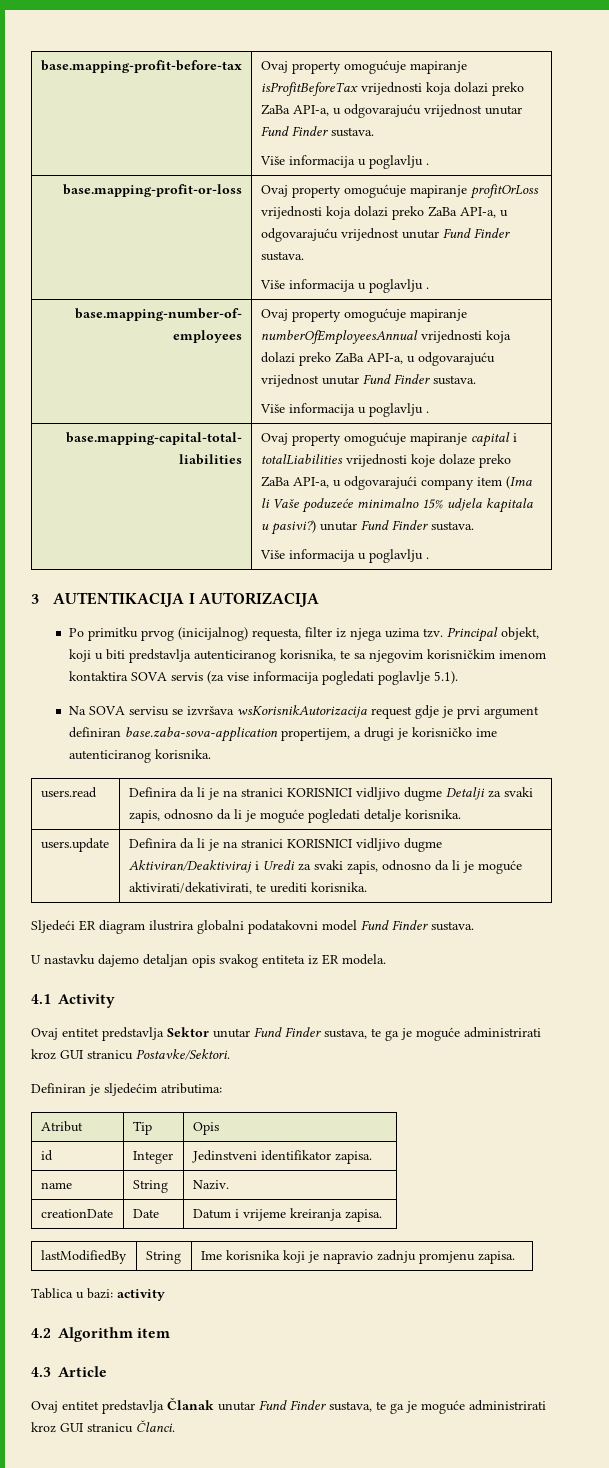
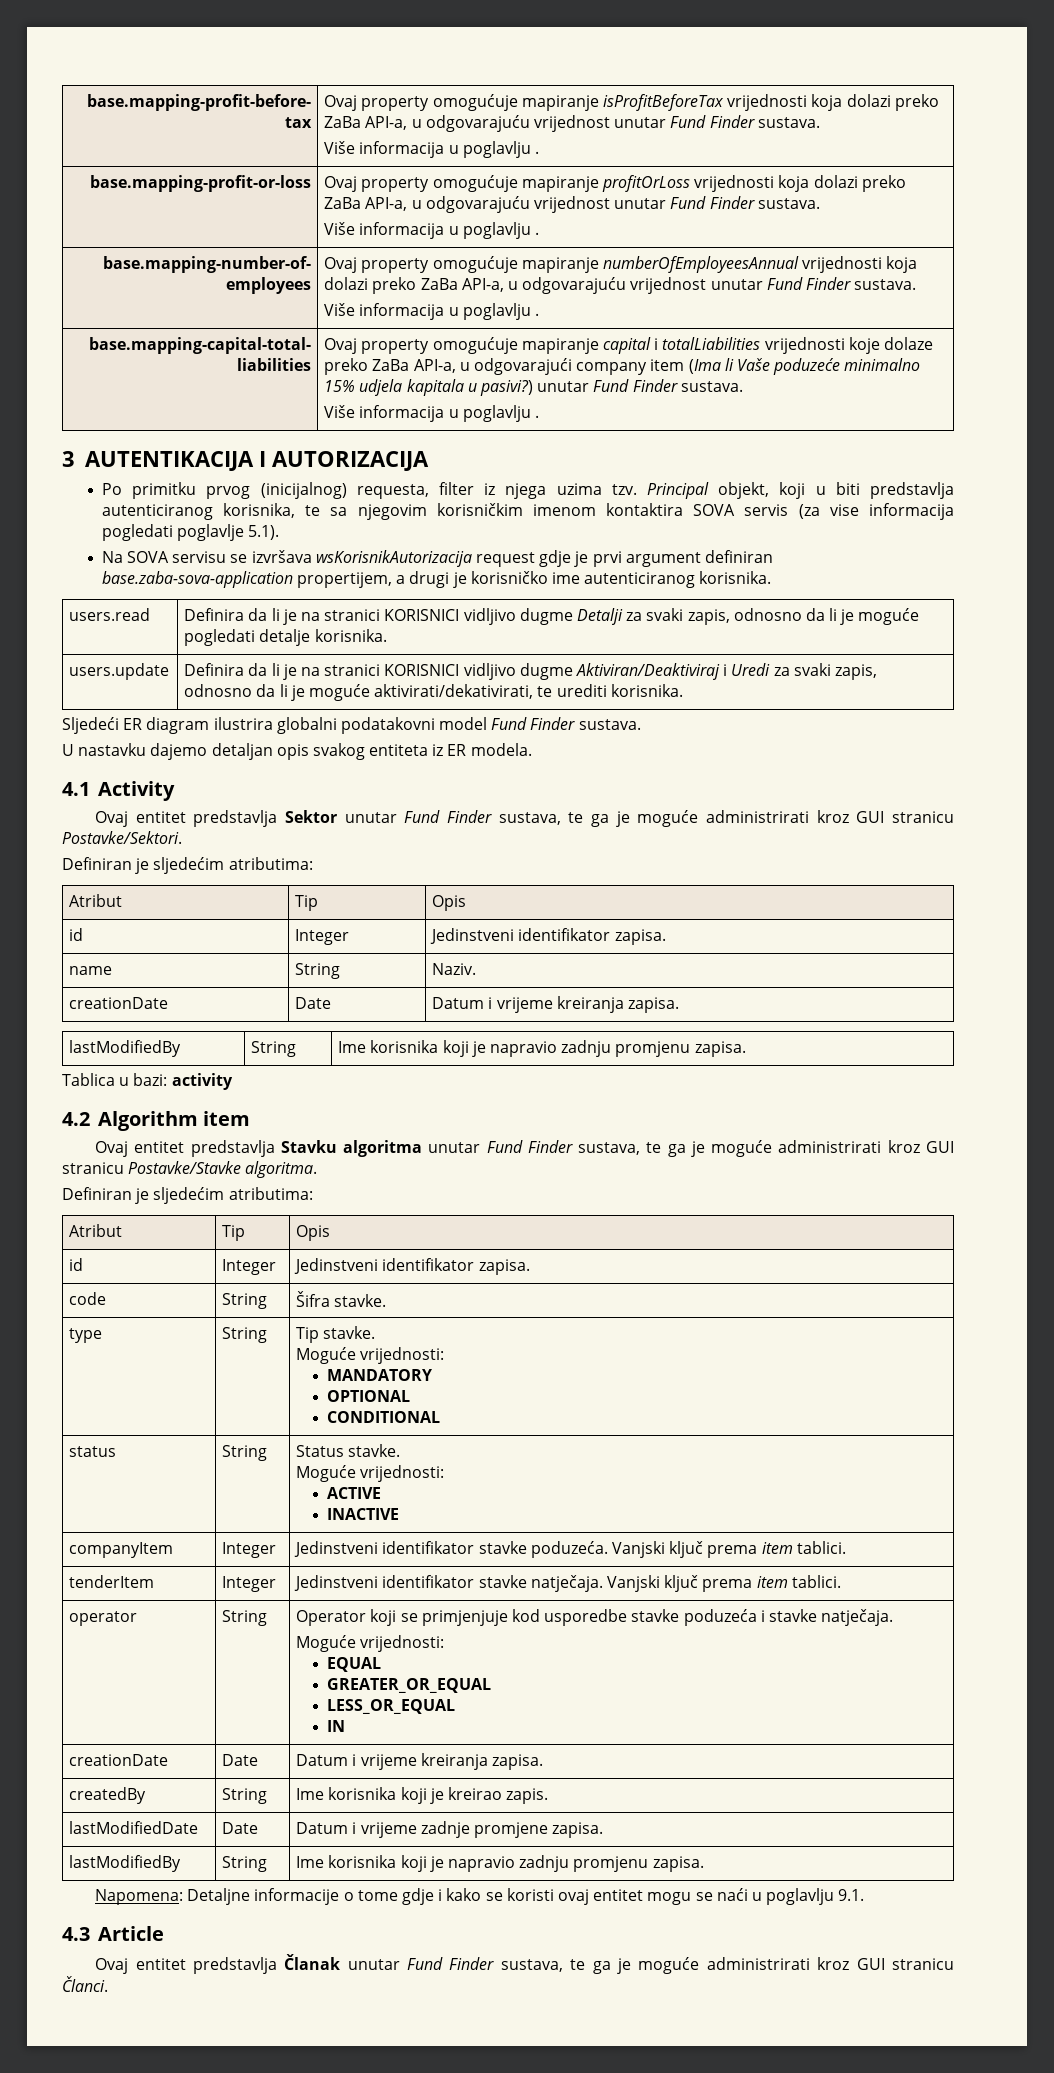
(171, 1333) none -> [95,1140,955,1157] [62,1161,318,1178] [62,1187,313,1204] [69,1224,123,1237] [222,1225,246,1241] [296,1225,331,1241] [69,1258,84,1271] [222,1259,277,1275] [294,1258,530,1275] [69,1292,107,1305] [222,1293,268,1309] [296,1291,387,1307] [69,1328,103,1343] [222,1327,268,1343] [296,1326,376,1343] [296,1347,445,1364] [327,1369,433,1381] [327,1390,411,1402] [327,1411,441,1423] [69,1446,117,1457] [222,1445,268,1461] [296,1444,401,1457] [296,1465,445,1482] [327,1487,382,1499] [327,1508,400,1520] [69,1542,174,1558] [222,1542,277,1558] [294,1541,846,1558] [69,1575,155,1588] [222,1576,277,1592] [294,1575,841,1592] [69,1611,138,1626] [222,1610,268,1626] [296,1609,894,1626] [296,1635,445,1652] [327,1657,382,1672] [327,1678,492,1693] [327,1699,456,1714] [327,1720,346,1732] [69,1754,169,1766] [222,1754,259,1766] [296,1753,544,1770] [69,1787,147,1804] [222,1788,268,1804] [296,1787,549,1804] [69,1821,199,1834] [222,1822,259,1834] [296,1821,604,1838] [69,1855,182,1872] [222,1856,268,1872] [296,1855,704,1872] [95,1888,865,1905] // Ovaj entitet predstavlja Stavku algoritma unutar Fund Finder sustava, te ga je moguće administrirati kroz GUI stranicu Postavke/Stavke algoritma. // Definiran je sljedećim atributima: // Atribut | Tip | Opis // id | Integer | Jedinstveni identifikator zapisa. // code | String | Šifra stavke. // type | String | Tip stavke. // Moguće vrijednosti: // MANDATORY // OPTIONAL // CONDITIONAL // status | String | Status stavke. // Moguće vrijednosti: // ACTIVE // INACTIVE // companyItem | Integer | Jedinstveni identifikator stavke poduzeća. Vanjski ključ prema item tablici. // tenderItem | Integer | Jedinstveni identifikator stavke natječaja. Vanjski ključ prema item tablici. // operator | String | Operator koji se primjenjuje kod usporedbe stavke poduzeća i stavke natječaja. // Moguće vrijednosti: // EQUAL // GREATER_OR_EQUAL // LESS_OR_EQUAL // IN // creationDate | Date | Datum i vrijeme kreiranja zapisa. // createdBy | String | Ime korisnika koji je kreirao zapis. // lastModifiedDate | Date | Datum i vrijeme zadnje promjene zapisa. // lastModifiedBy | String | Ime korisnika koji je napravio zadnju promjenu zapisa. // Napomena: Detaljne informacije o tome gdje i kako se koristi ovaj entitet mogu se naći u poglavlju 9.1.

